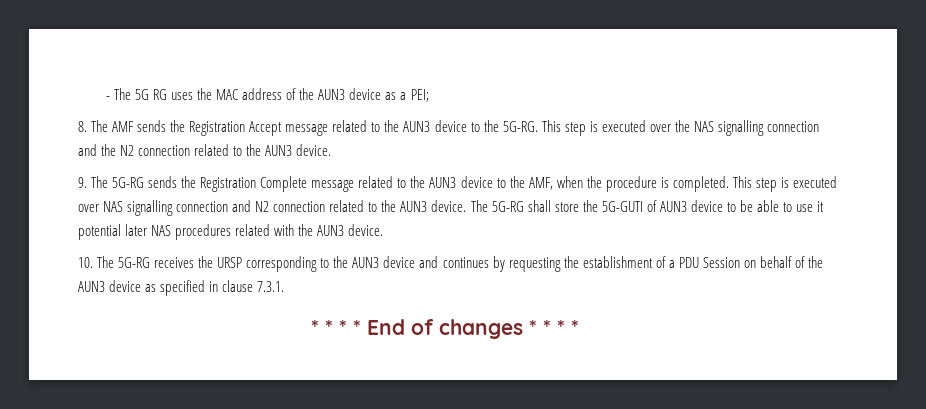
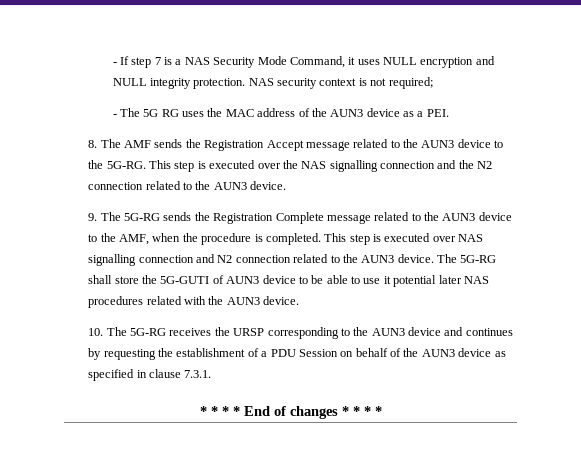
[105,96,110,100] - -> [112,56,495,68] [112,77,433,89] [112,114,117,117] - If step 7 is a NAS Security Mode Command, it uses NULL encryption and NULL integrity protection. NAS security context is not required; // -
[410,89,429,102] PEI; -> [426,109,449,117] PEI.

